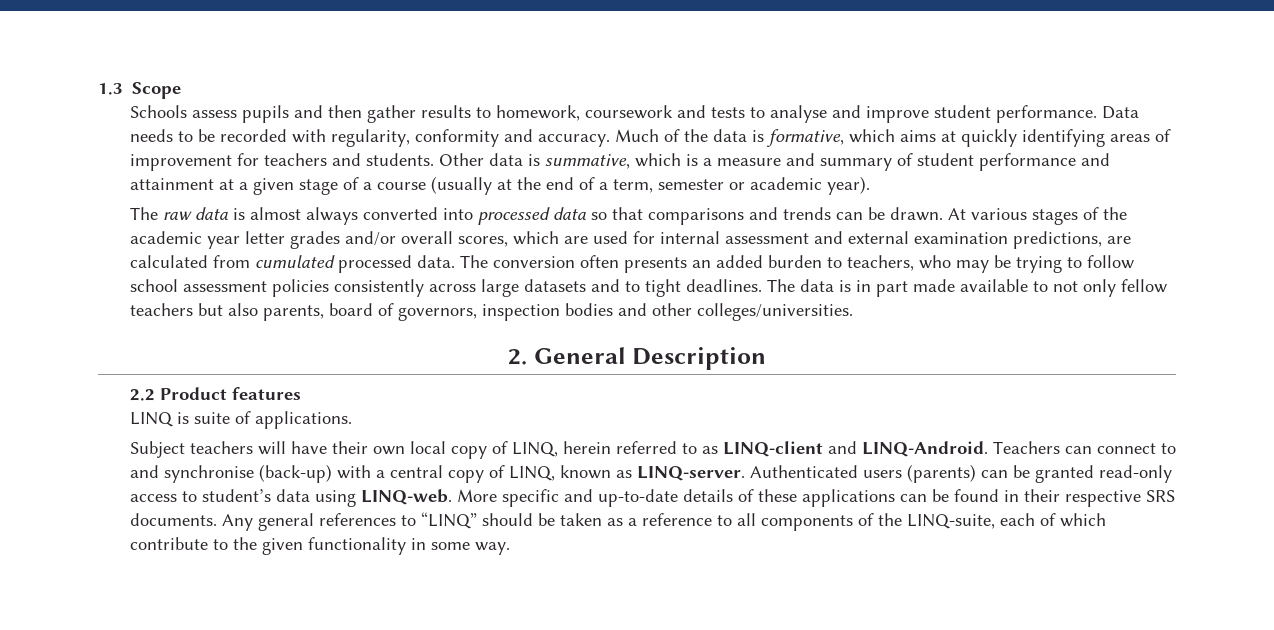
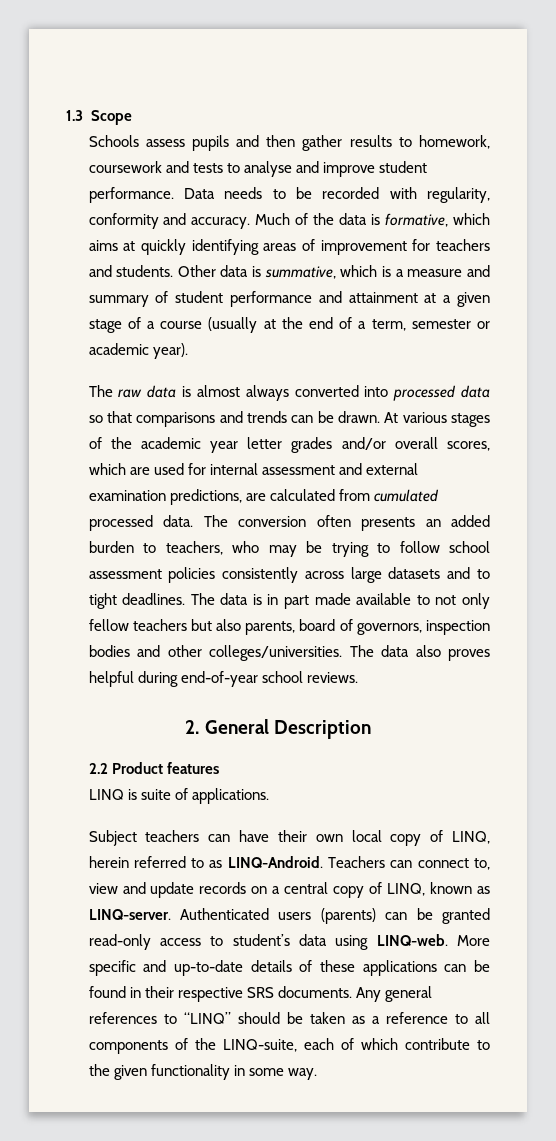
(853, 312) none -> [349,645,490,661] [88,671,358,687] The data also proves helpful during end-of-year school reviews.
[257,441,286,455] will -> [208,834,231,842] can
[722,441,857,457] LINQ-client and -> (223, 864) none
[1160,443,1176,454] [129,464,371,483] to and synchronise (back-up) with -> [474,858,490,870] [88,882,268,898] to, view and update records on

